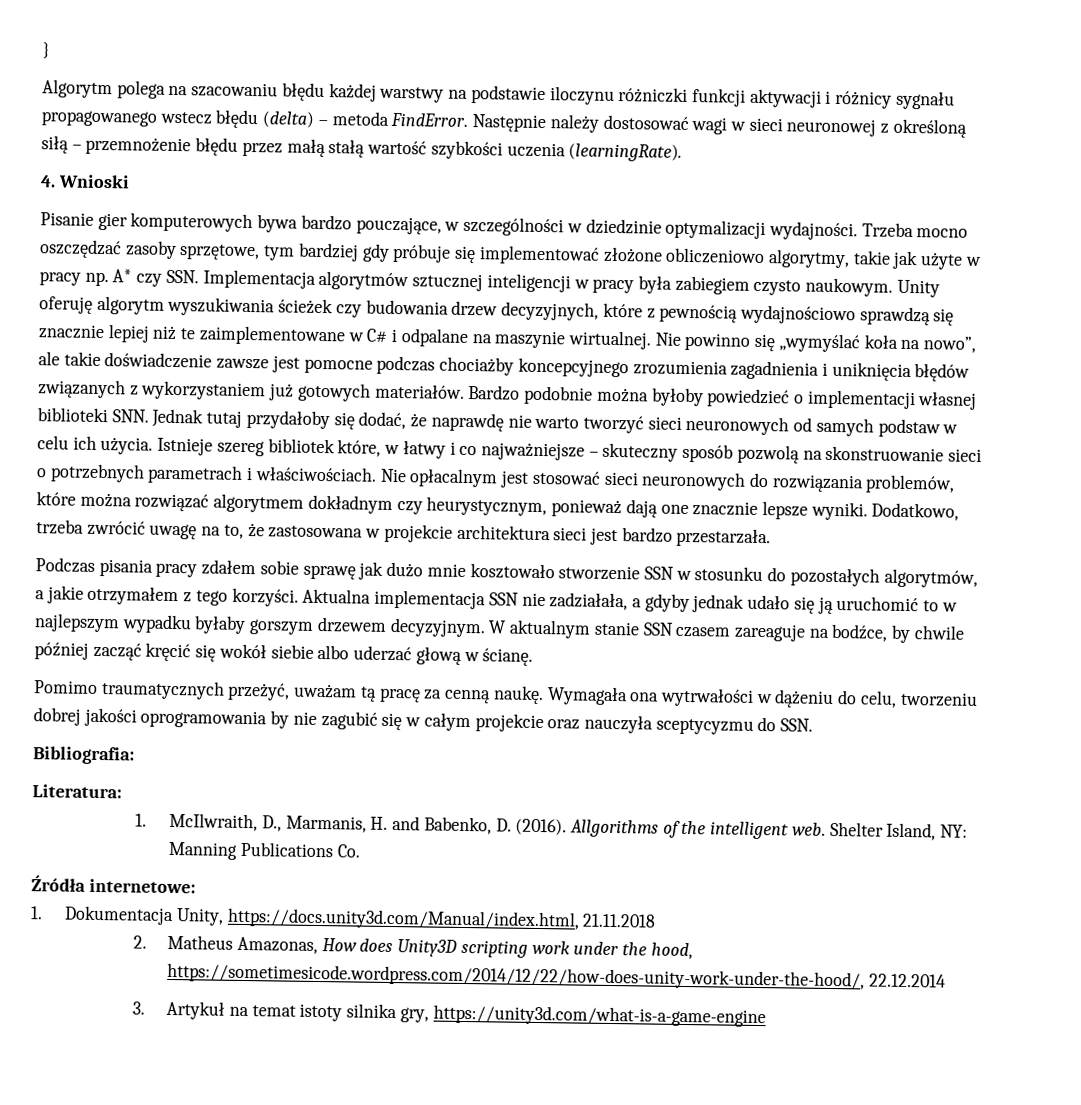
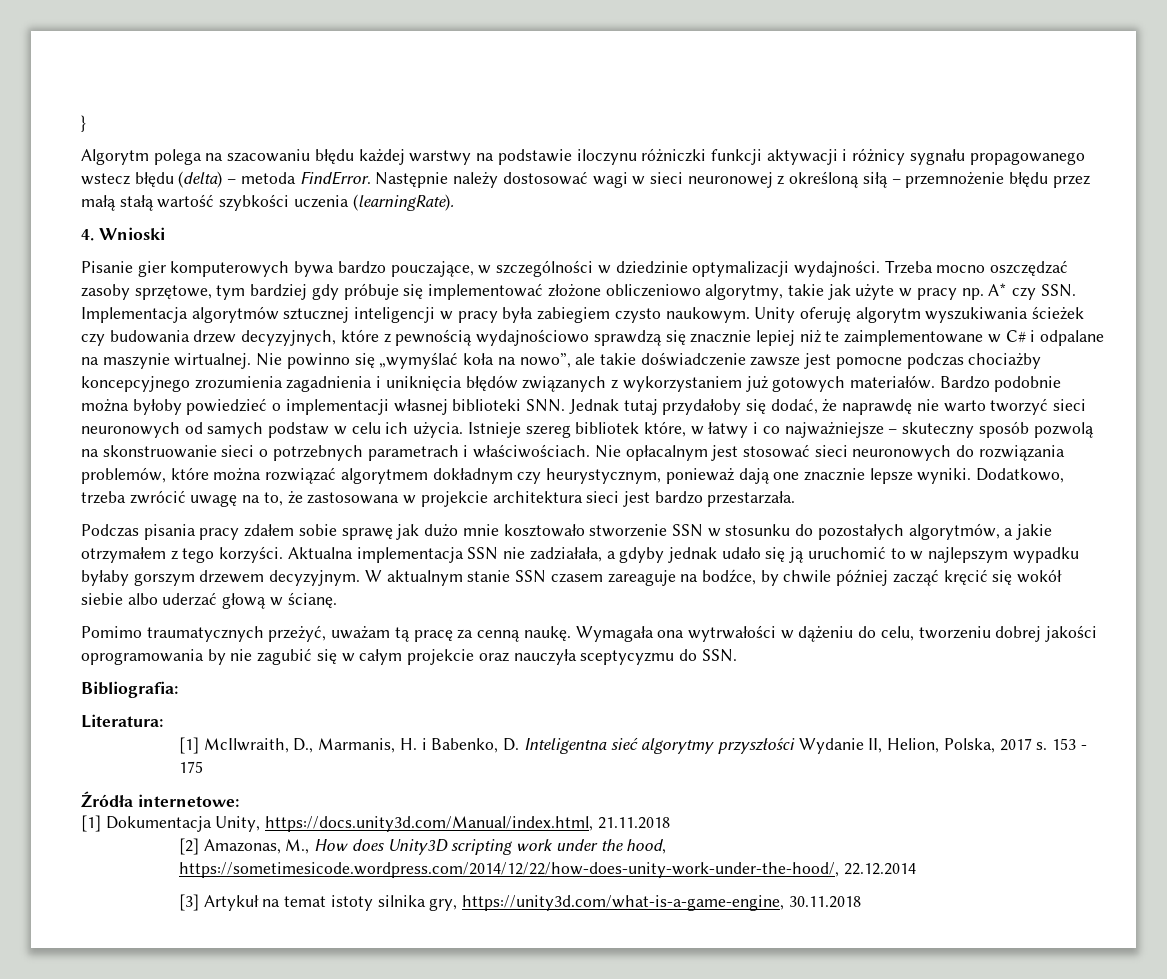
[134,813,147,827] 1. -> [178,737,199,754] [1]
[392,816,421,831] and -> [421,738,427,750] i
[515,818,969,841] [168,841,361,860] (2016). Allgorithms of the intelligent web. Shelter Island, NY: Manning Publications Co. -> [523,737,1087,754] [178,761,203,773] Inteligentna sieć algorytmy przyszłości Wydanie II, Helion, Polska, 2017 s. 153 - 175
[30,906,43,920] 1. -> [81,815,101,832] [1]
[132,934,318,955] 2. Matheus Amazonas, -> [178,838,310,855] [2] Amazonas, M.,
[131,1001,145,1015] 3. -> [178,894,199,911] [3]
[432,1004,766,1028] https://unity3d.com/what-is-a-game-engine -> [462,895,861,911] https://unity3d.com/what-is-a-game-engine, 30.11.2018

